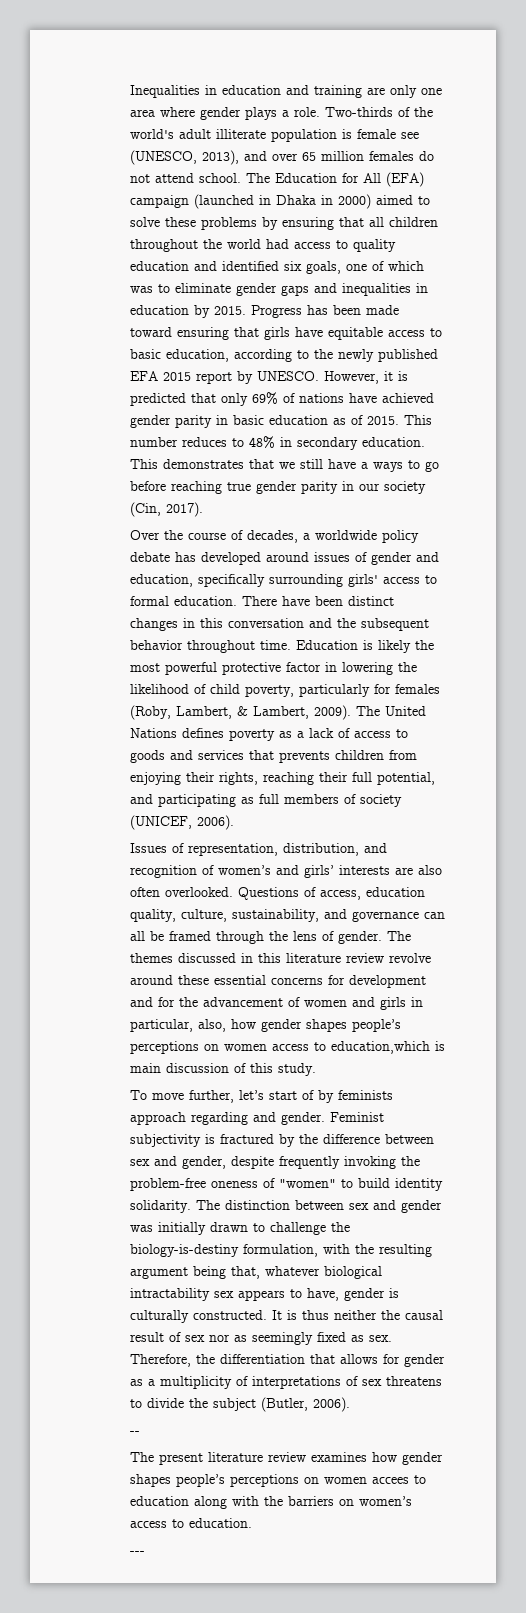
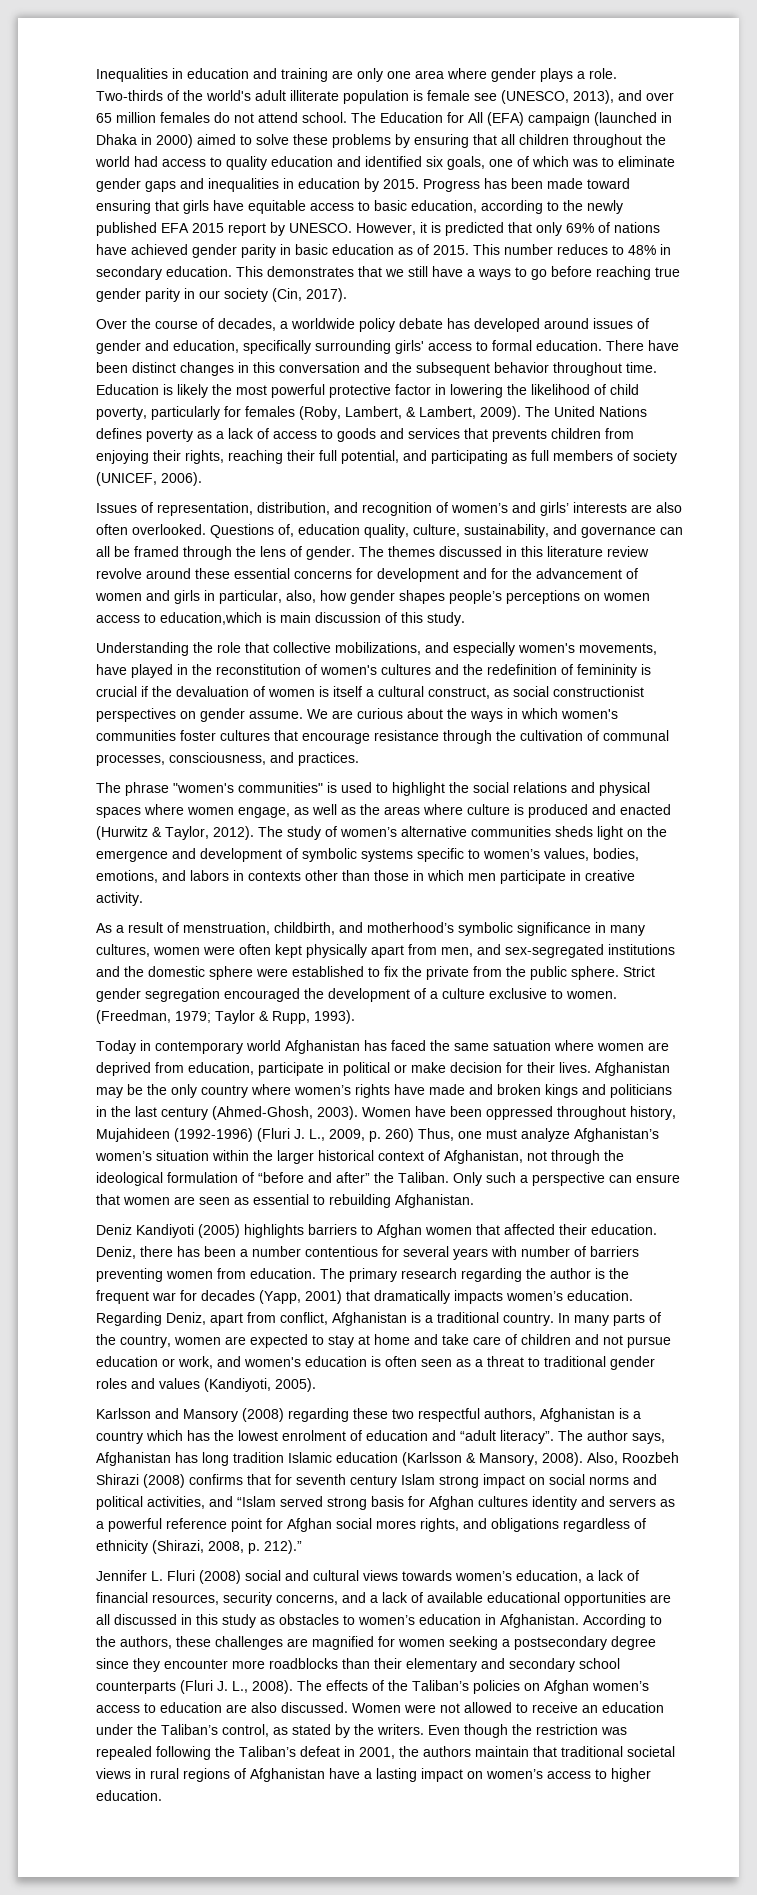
[304,887,362,900] of access, -> [277,524,294,537] of,
[130,1090,394,1103] [130,1112,385,1125] [130,1134,435,1147] [130,1156,421,1169] [130,1178,444,1191] [130,1200,443,1213] [130,1222,351,1235] [130,1244,433,1257] [130,1266,383,1279] [130,1288,400,1301] [130,1310,444,1323] [130,1332,393,1345] [130,1354,446,1367] [130,1376,443,1389] [130,1397,351,1412] [130,1431,141,1435] [130,1452,444,1465] [130,1474,427,1487] [130,1496,335,1509] To move further, let’s start of by feminists approach regarding and gender. Feminist subjectivity is fractured by the difference between sex and gender, despite frequently invoking the problem-free oneness of "women" to build identity solidarity. The distinction between sex and gender was initially drawn to challenge the biology-is-destiny formulation, with the resulting argument being that, whatever biological intractability sex appears to have, gender is culturally constructed. It is thus neither the causal result of sex nor as seemingly fixed as sex. Therefore, the differentiation that allows for gender as a multiplicity of interpretations of sex threatens to divide the subject (Butler, 2006). // -- // The present literature review examines how gender shapes people’s perceptions on women accees to education along with the barriers -> [95,642,657,656] [95,664,651,678] [95,686,644,699] [95,708,618,722] [95,730,669,744] [95,752,359,766] [95,782,650,796] [95,804,671,818] [95,826,667,840] [95,848,639,862] [95,870,635,884] [95,892,143,906] [95,922,645,936] [95,944,675,958] [95,966,655,980] [95,988,617,1002] [95,1010,355,1024] [95,1040,669,1054] [95,1062,670,1076] [95,1084,672,1098] [95,1106,676,1120] [95,1128,659,1142] [94,1150,624,1164] [95,1172,680,1186] [95,1194,474,1208] [95,1224,657,1238] [95,1246,639,1260] [95,1268,629,1282] [95,1290,633,1304] [95,1312,661,1326] [95,1334,671,1348] [95,1356,655,1370] [95,1378,316,1392] [95,1408,641,1422] [95,1430,665,1444] [95,1452,679,1466] [95,1474,657,1488] [95,1496,675,1510] [95,1518,646,1532] [95,1540,302,1554] [95,1570,639,1584] [95,1592,671,1606] [95,1614,662,1628] [95,1636,656,1650] [95,1658,620,1672] [95,1680,649,1694] [95,1702,664,1713] [95,1724,627,1738] [95,1746,675,1760] [95,1768,463,1782] Understanding the role that collective mobilizations, and especially women's movements, have played in the reconstitution of women's cultures and the redefinition of femininity is crucial if the devaluation of women is itself a cultural construct, as social constructionist perspectives on gender assume. We are curious about the ways in which women's communities foster cultures that encourage resistance through the cultivation of communal processes, consciousness, and practices. // The phrase "women's communities" is used to highlight the social relations and physical spaces where women engage, as well as the areas where culture is produced and enacted (Hurwitz & Taylor, 2012). The study of women’s alternative communities sheds light on the emergence and development of symbolic systems specific to women’s values, bodies, emotions, and labors in contexts other than those in which men participate in creative activity. // As a result of menstruation, childbirth, and motherhood’s symbolic significance in many cultures, women were often kept physically apart from men, and sex-segregated institutions and the domestic sphere were established to fix the private from the public sphere. Strict gender segregation encouraged the development of a culture exclusive to women. (Freedman, 1979; Taylor & Rupp, 1993). // Today in contemporary world Afghanistan has faced the same satuation where women are deprived from education, participate in political or make decision for their lives. Afghanistan may be the only country where women’s rights have made and broken kings and politicians in the last century (Ahmed-Ghosh, 2003). Women have been oppressed throughout history, Mujahideen (1992-1996) (Fluri J. L., 2009, p. 260) Thus, one must analyze Afghanistan’s women’s situation within the larger historical context of Afghanistan, not through the ideological formulation of “before and after” the Taliban. Only such a perspective can ensure that women are seen as essential to rebuilding Afghanistan. // Deniz Kandiyoti (2005) highlights barriers to Afghan women that affected their education. Deniz, there has been a number contentious for several years with number of barriers preventing women from education. The primary research regarding the author is the frequent war for decades (Yapp, 2001) that dramatically impacts women’s education. Regarding Deniz, apart from conflict, Afghanistan is a traditional country. In many parts of the country, women are expected to stay at home and take care of children and not pursue education or work, and women's education is often seen as a threat to traditional gender roles and values (Kandiyoti, 2005). // Karlsson and Mansory (2008) regarding these two respectful authors, Afghanistan is a country which has the lowest enrolment of education and “adult literacy”. The author says, Afghanistan has long tradition Islamic education (Karlsson & Mansory, 2008). Also, Roozbeh Shirazi (2008) confirms that for seventh century Islam strong impact on social norms and political activities, and “Islam served strong basis for Afghan cultures identity and servers as a powerful reference point for Afghan social mores rights, and obligations regardless of ethnicity (Shirazi, 2008, p. 212).” // Jennifer L. Fluri (2008) social and cultural views towards women’s education, a lack of financial resources, security concerns, and a lack of available educational opportunities are all discussed in this study as obstacles to women’s education in Afghanistan. According to the authors, these challenges are magnified for women seeking a postsecondary degree since they encounter more roadblocks than their elementary and secondary school counterparts (Fluri J. L., 2008). The effects of the Taliban’s policies on Afghan women’s access to education are also discussed. Women were not allowed to receive an education under the Taliban’s control, as stated by the writers. Even though the restriction was repealed following the Taliban’s defeat in 2001, the authors maintain that traditional societal views in rural regions of Afghanistan have a lasting impact
[189,1518,253,1528] [130,1551,146,1555] education. // --- -> [610,1768,651,1782] [95,1790,162,1801] higher education.

